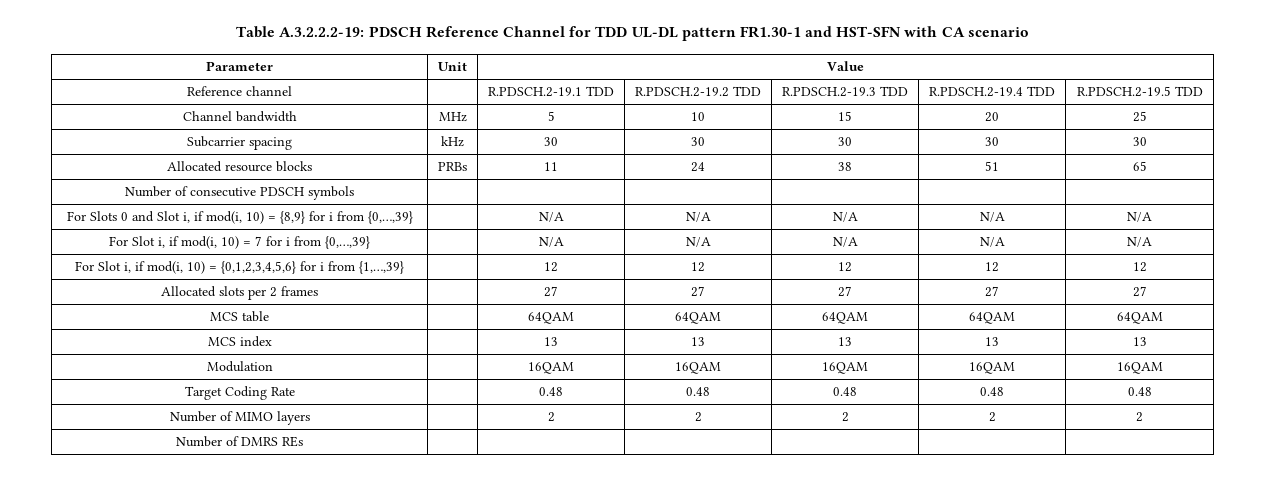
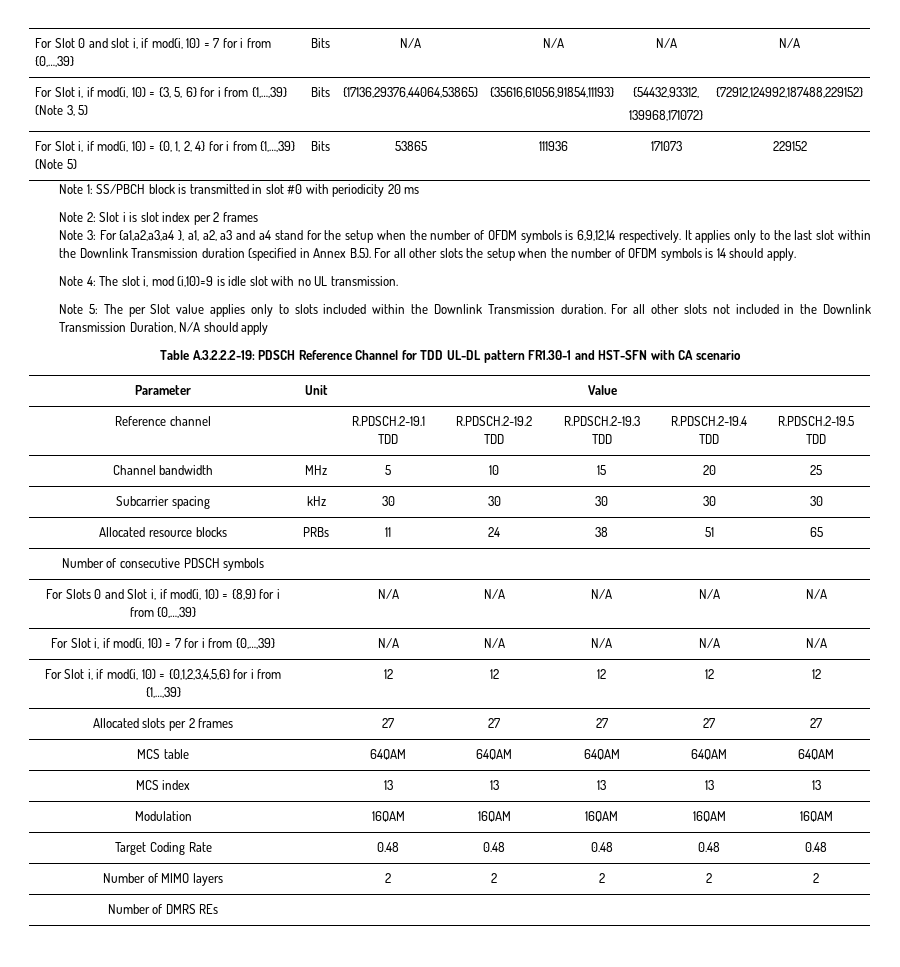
(236, 32) none -> [35,38,271,49] [35,56,75,67] [310,38,330,48] [400,38,421,48] [543,38,564,48] [655,38,677,48] [779,38,800,48] [35,87,287,98] [35,105,89,116] [310,87,330,97] [343,87,478,98] [490,87,615,98] [633,87,699,98] [629,110,703,121] [716,87,863,98] [35,141,296,152] [35,159,77,169] [310,141,330,151] [394,141,427,151] [539,141,568,151] [650,141,682,151] [772,141,807,151] [59,184,420,197] [59,212,258,225] [59,230,872,243] [59,248,796,261] [59,276,398,287] [59,304,872,317] [59,322,269,335] For Slot 0 and slot i, if mod(i, 10) = 7 for i from {0,…,39} | Bits | N/A | N/A | N/A | N/A // For Slot i, if mod(i, 10) = {3, 5, 6} for i from {1,…,39} (Note 3, 5) | Bits | {17136,29376,44064,53865} | {35616,61056,91854,11193} | {54432,93312, // 139968,171072} | {72912,124992,187488,229152} // For Slot i, if mod(i, 10) = {0, 1, 2, 4} for i from {1,…,39} (Note 5) | Bits | 53865 | 111936 | 171073 | 229152 // Note 1: SS/PBCH block is transmitted in slot #0 with periodicity 20 ms // Note 2: Slot i is slot index per 2 frames // Note 3: For {a1,a2,a3,a4 }, a1, a2, a3 and a4 stand for the setup when the number of OFDM symbols is 6,9,12,14 respectively. It applies only to the last slot within the Downlink Transmission duration (specified in Annex B.5). For all other slots the setup when the number of OFDM symbols is 14 should apply. // Note 4: The slot i, mod (i,10)=9 is idle slot with no UL transmission. // Note 5: The per Slot value applies only to slots included within the Downlink Transmission duration. For all other slots not included in the Downlink Transmission Duration, N/A should apply //

